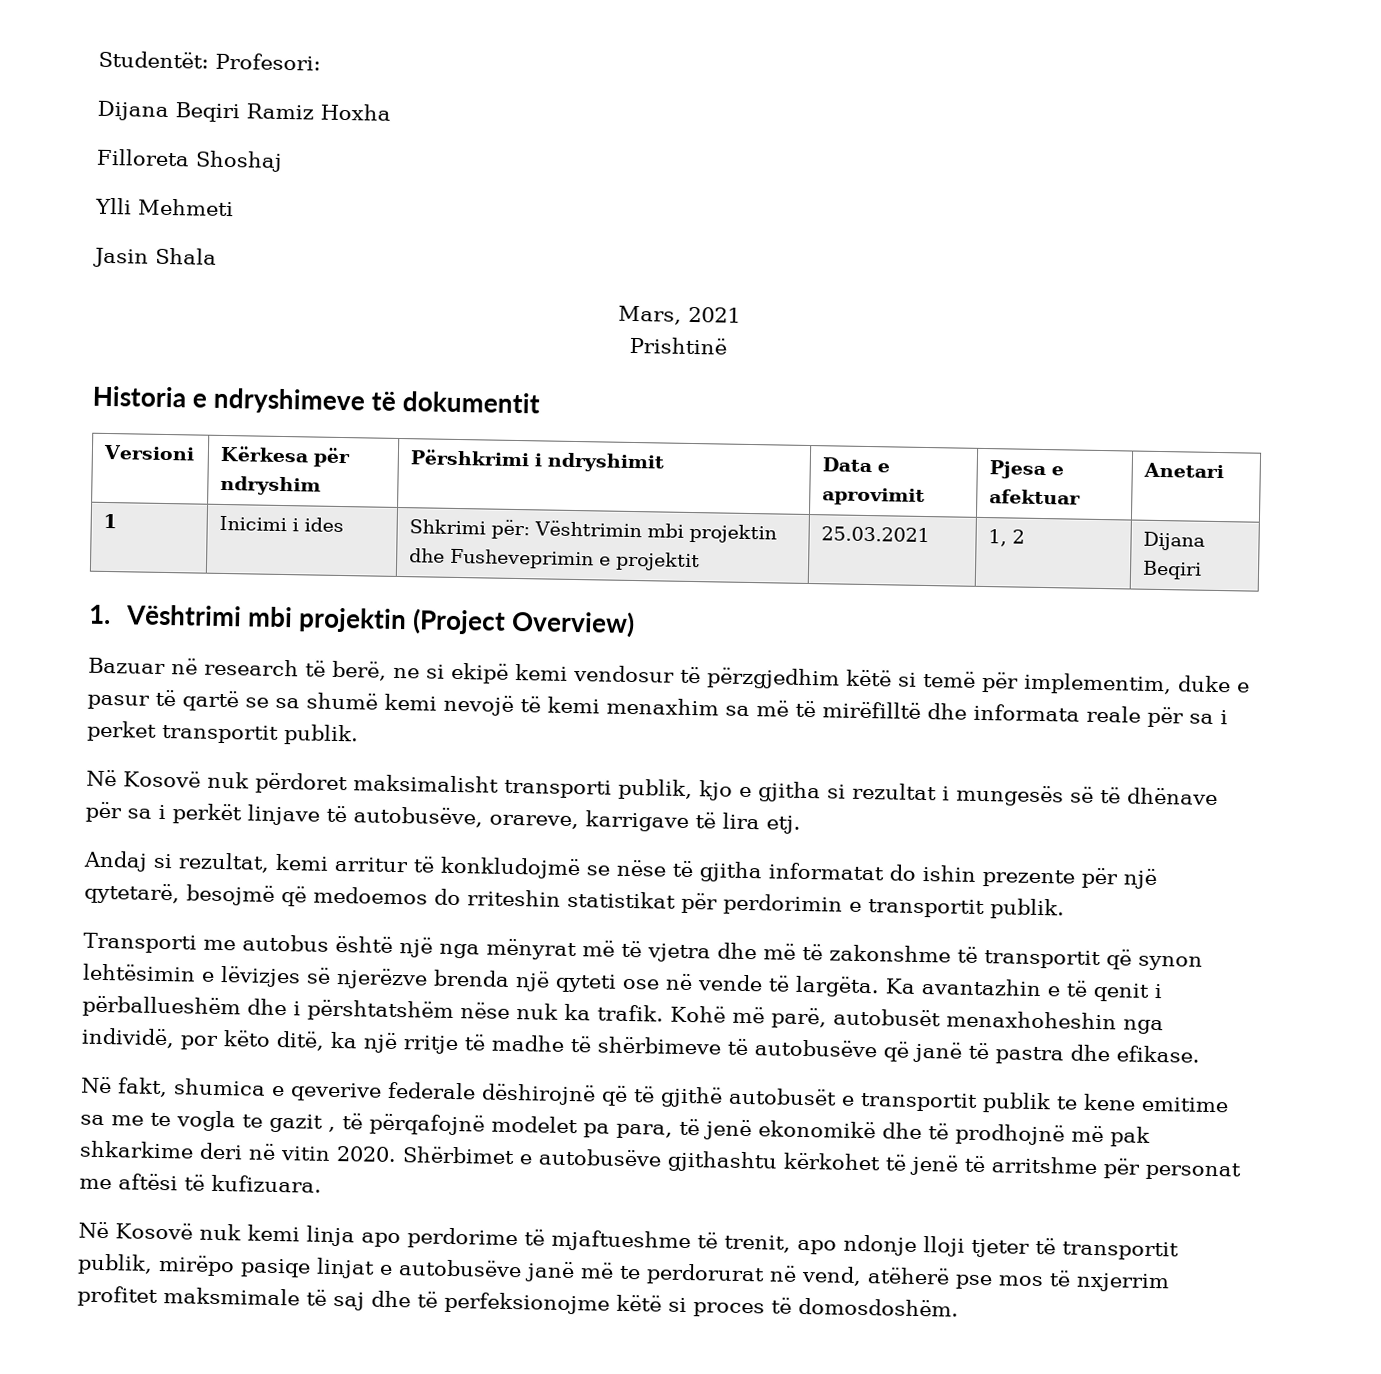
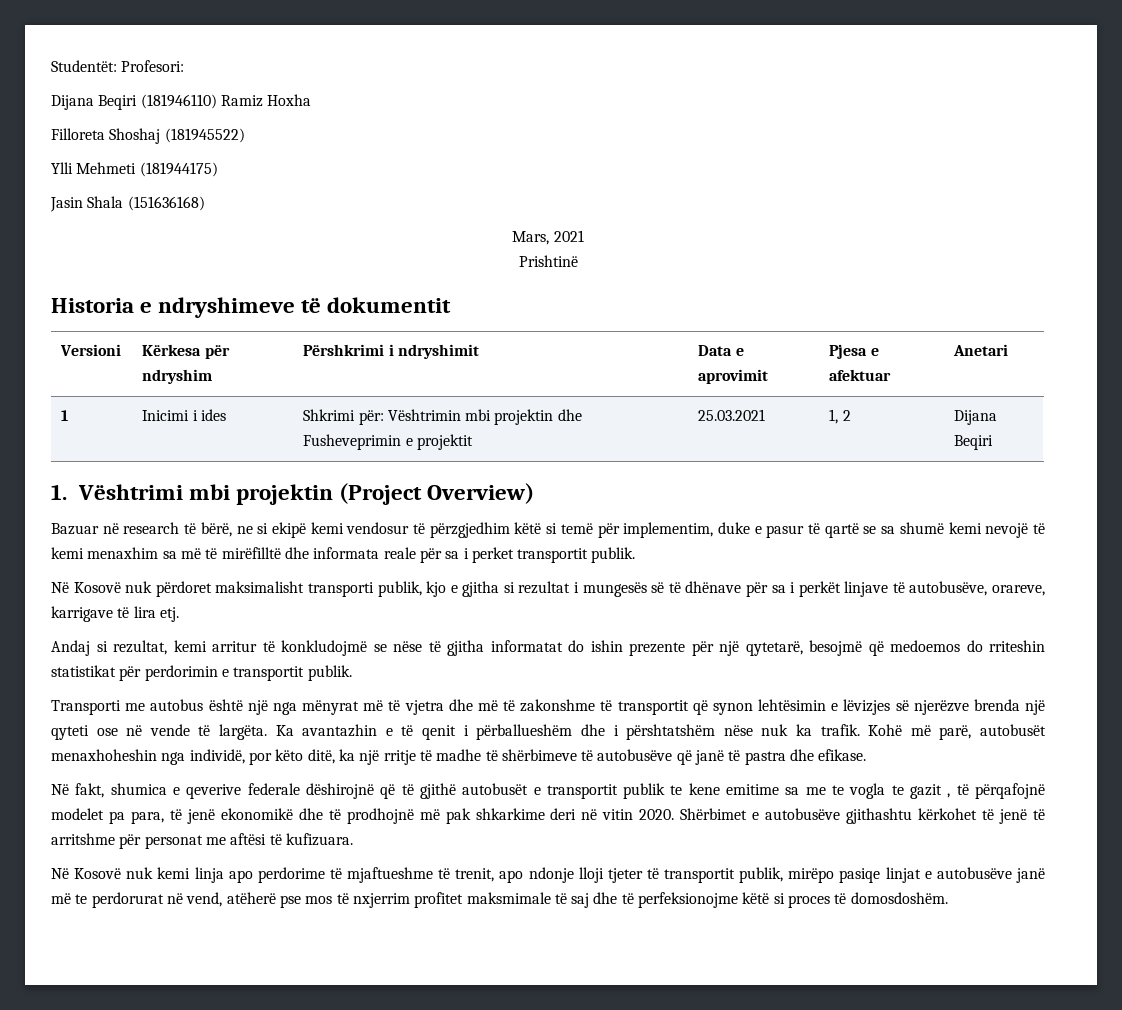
(240, 112) none -> [140,94,217,109] (181946110)
(283, 161) none -> [164,128,245,143] (181945522)
(234, 207) none -> [139,162,218,177] (181944175)
(217, 256) none -> [127,196,205,211] (151636168)
[332,660,387,681] berë, -> [200,522,232,537] bërë,

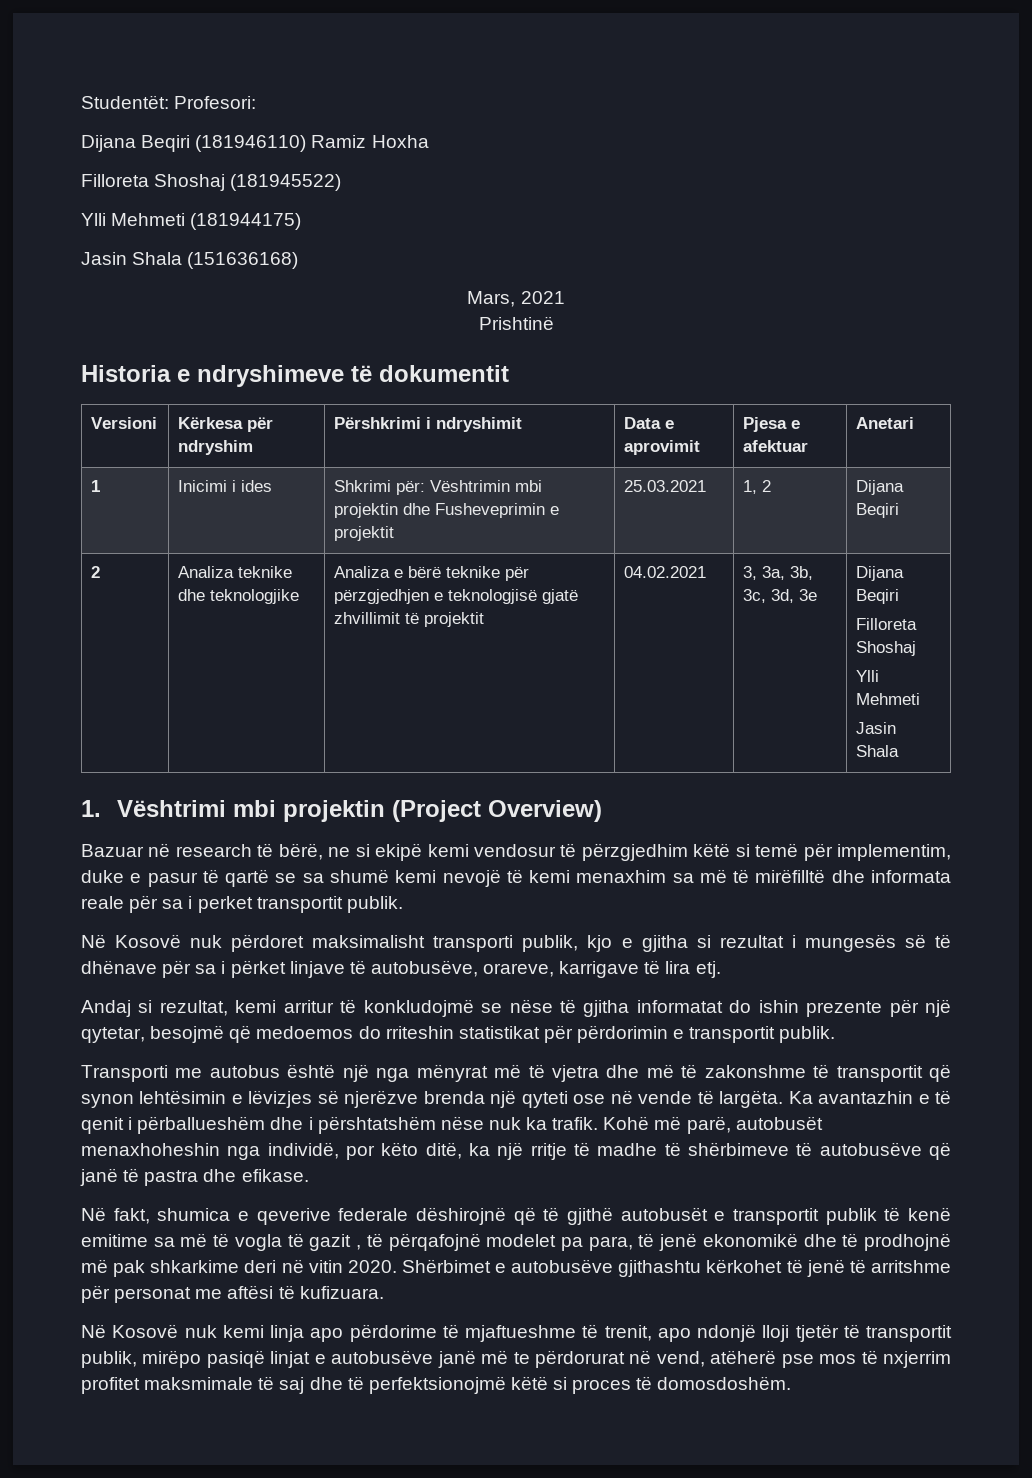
(994, 442) none -> [91,566,101,578] [178,566,293,578] [178,589,300,604] [334,566,530,581] [334,589,579,604] [334,612,485,627] [624,566,707,578] [743,566,814,580] [743,589,818,603] [856,566,905,581] [856,589,900,604] [856,618,918,630] [856,641,917,656] [856,670,880,682] [856,693,921,705] [856,722,897,734] [856,745,900,757] // 2 | Analiza teknike dhe teknologjike | Analiza e bërë teknike për përzgjedhjen e teknologjisë gjatë zhvillimit të projektit | 04.02.2021 | 3, 3a, 3b, 3c, 3d, 3e | Dijana Beqiri // Filloreta Shoshaj // Ylli Mehmeti // Jasin Shala
[798,581,841,597] perkët -> [230,960,286,978] përket
[745,641,803,656] qytetarë, -> [81,1027,145,1043] qytetar,
[144,665,218,681] perdorimin -> [577,1025,669,1043] përdorimin
[670,783,904,799] te kene emitime sa me te vogla te -> [884,1207,951,1221] [81,1233,304,1251] të kenë emitime sa më të vogla të
[257,867,325,883] perdorime -> [349,1324,437,1342] përdorime
[528,867,643,883] ndonje lloji tjeter -> [697,1324,839,1342] ndonjë lloji tjetër
[839,868,881,883] pasiqe -> [206,1350,265,1368] pasiqë
[91,892,164,908] perdorurat -> [534,1350,625,1368] përdorurat
[638,892,739,908] perfeksionojme -> [368,1376,506,1394] perfektsionojmë

